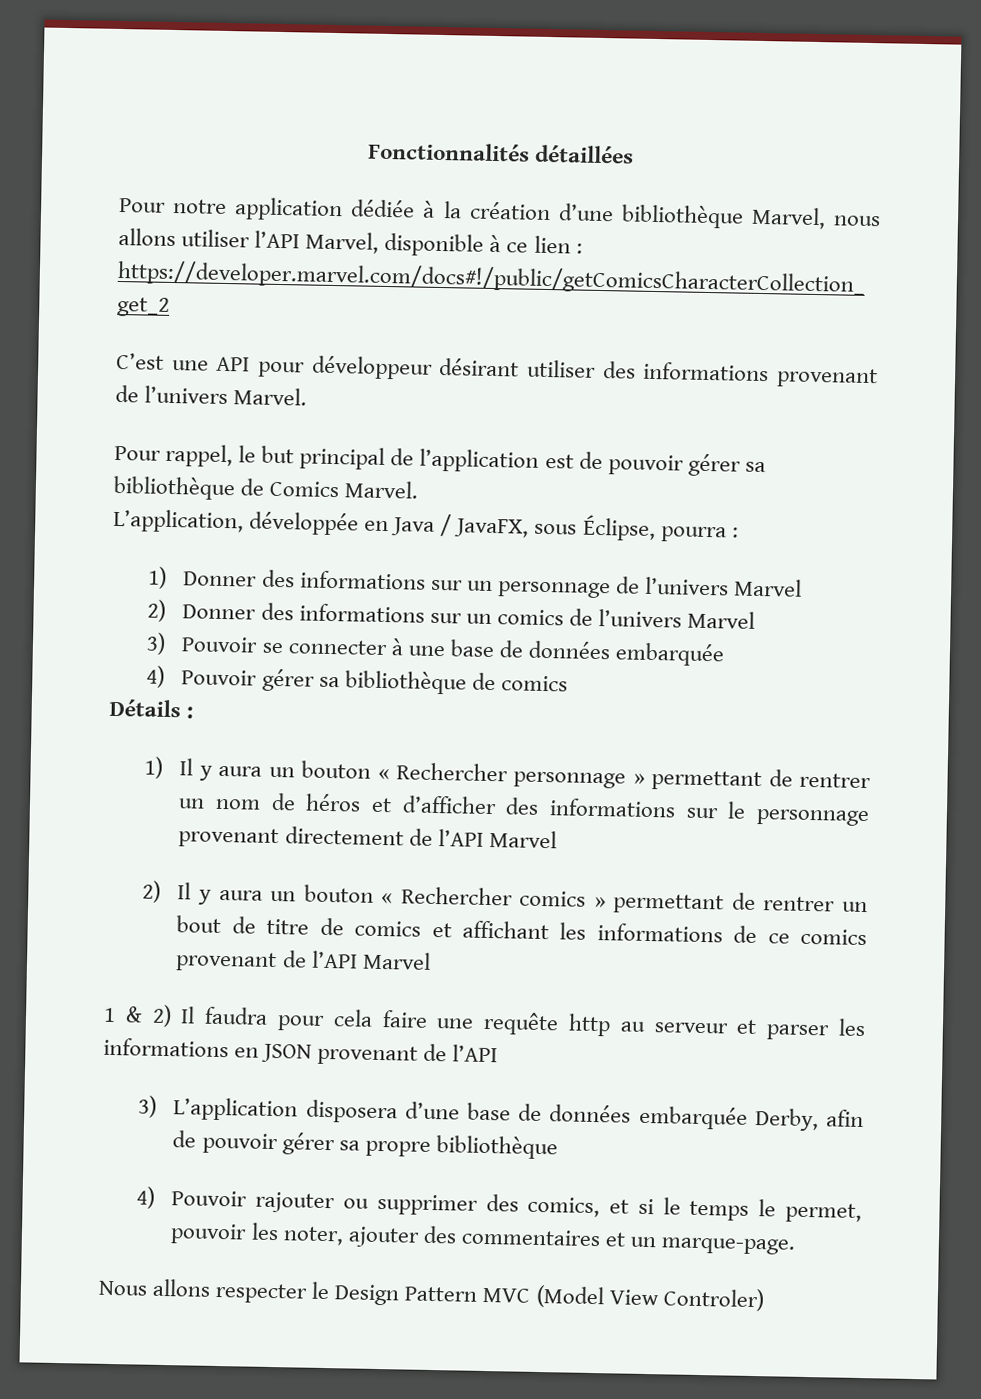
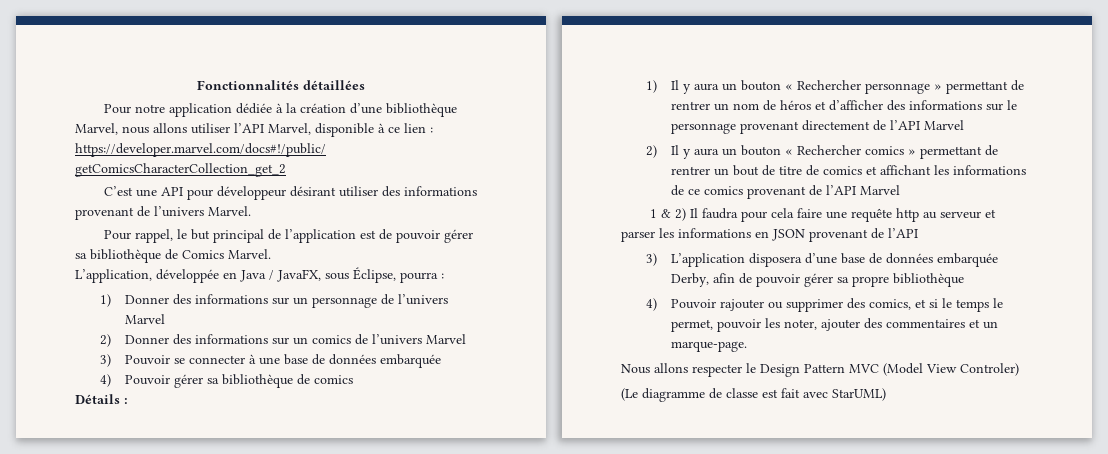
(765, 1299) none -> [621,388,886,402] // (Le diagramme de classe est fait avec StarUML)

